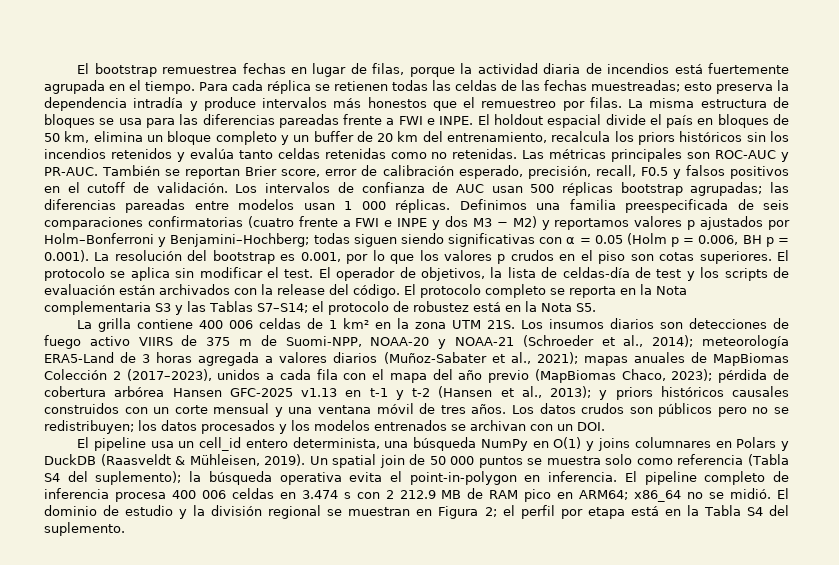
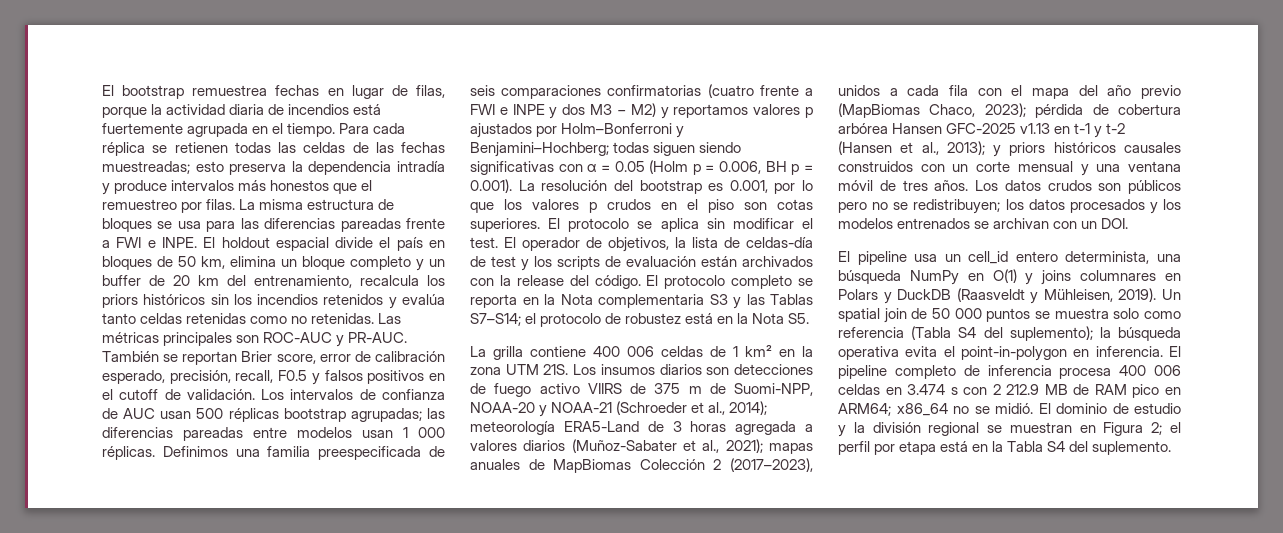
[175,456,186,465] & -> [1030,292,1039,304] y

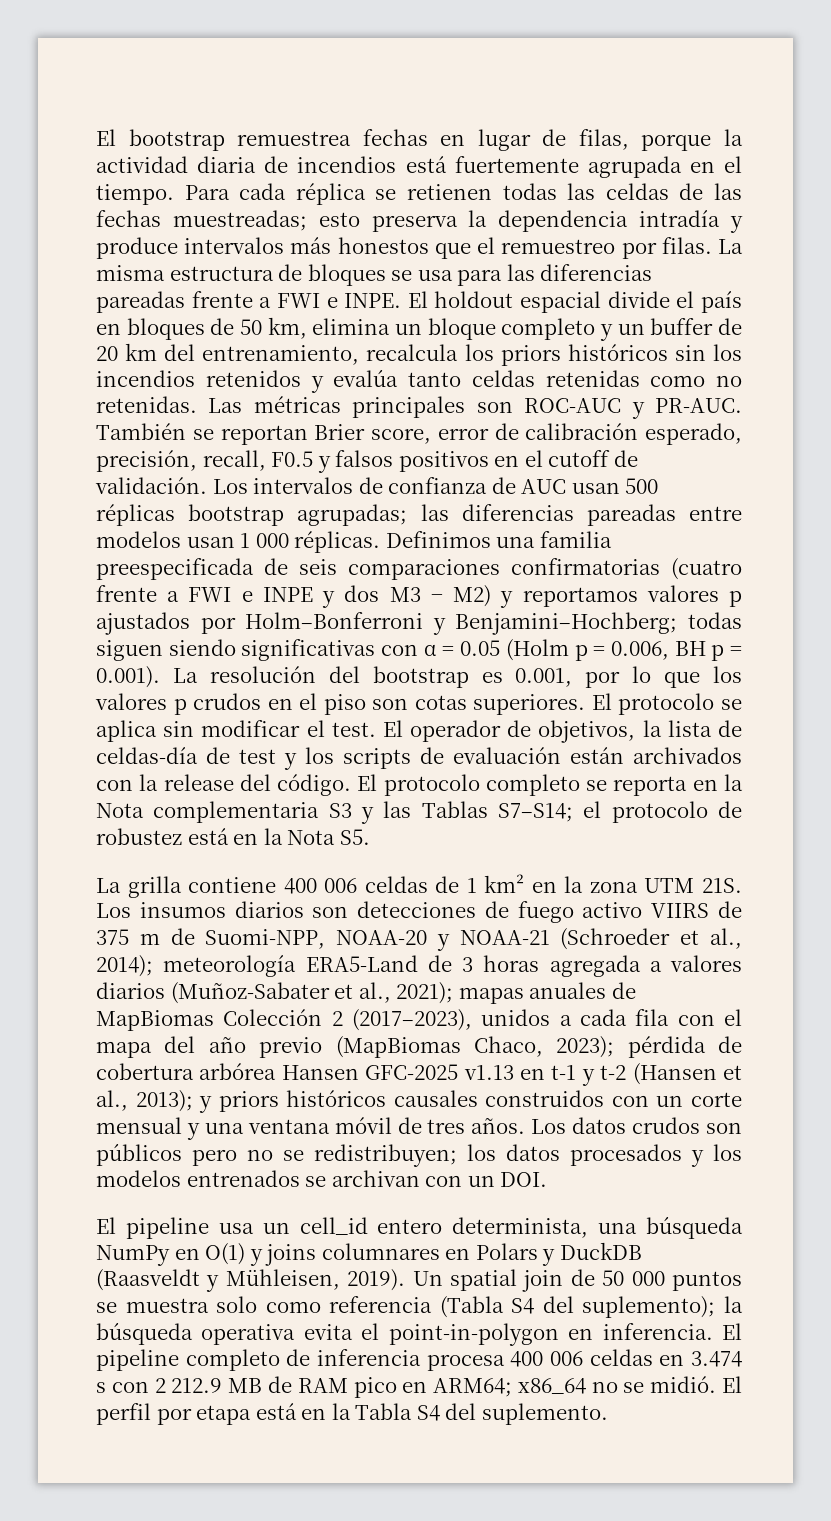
[1056,403,1181,414] [838,422,1181,437] dominio de estudio y la división regional se muestran en Figura 2; el -> (743, 1384) none

